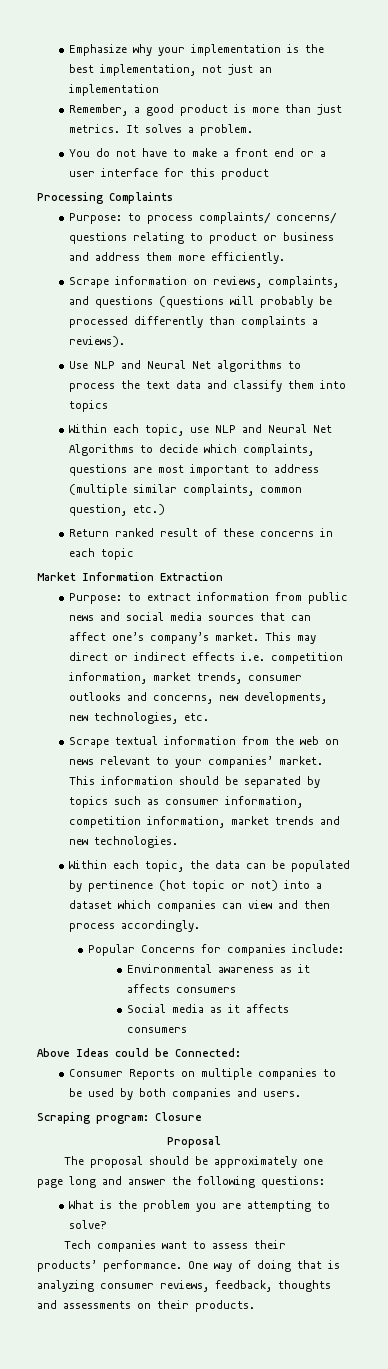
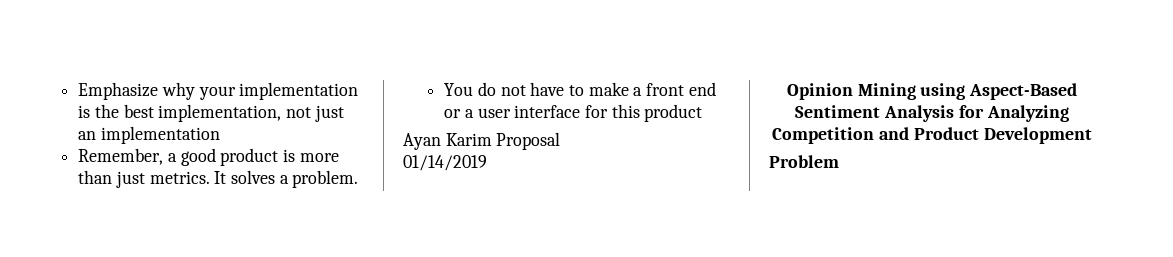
[37,192,173,204] [69,212,338,224] [69,232,335,244] [69,252,286,264] [69,276,340,288] [69,296,333,308] [69,316,319,328] [69,336,126,347] [69,360,302,372] [69,380,347,392] [69,400,109,412] [69,424,333,436] [69,444,315,456] [69,464,320,476] [69,484,303,496] [69,504,166,516] [69,528,334,537] [69,548,135,560] [37,572,223,581] [69,592,349,604] [69,612,312,621] [69,632,317,644] [69,652,344,664] [69,672,303,684] [69,692,328,704] [69,712,210,724] [69,736,340,748] [69,756,324,768] [69,776,321,788] [69,796,304,808] [69,816,341,828] [69,836,179,848] [69,860,351,872] [69,880,323,892] [69,900,331,912] [69,920,201,932] [88,944,345,956] [127,964,311,973] [127,984,237,993] [127,1004,290,1013] [127,1027,188,1033] [37,1048,241,1057] [69,1068,337,1080] [69,1088,302,1100] [37,1112,202,1124] [167,1136,221,1148] [63,1156,323,1168] [37,1176,325,1188] [69,1200,331,1212] [69,1220,108,1229] [63,1240,286,1252] [37,1260,340,1272] [37,1280,331,1292] [37,1300,255,1312] Processing Complaints // Purpose: to process complaints/ concerns/ questions relating to product or business and address them more efficiently. // Scrape information on reviews, complaints, and questions (questions will probably be processed differently than complaints a reviews). // Use NLP and Neural Net algorithms to process the text data and classify them into topics // Within each topic, use NLP and Neural Net Algorithms to decide which complaints, questions are most important to address (multiple similar complaints, common question, etc.) // Return ranked result of these concerns in each topic // Market Information Extraction // Purpose: to extract information from public news and social media sources that can affect one’s company’s market. This may direct or indirect effects i.e. competition information, market trends, consumer outlooks and concerns, new developments, new technologies, etc. // Scrape textual information from the web on news relevant to your companies’ market. This information should be separated by topics such as consumer information, competition information, market trends and new technologies. // Within each topic, the data can be populated by pertinence (hot topic or not) into a dataset which companies can view and then process accordingly. // Popular Concerns for companies include: // Environmental awareness as it affects consumers // Social media as it affects consumers // Above Ideas could be Connected: // Consumer Reports on multiple companies to be used by both companies and users. // Scraping program: Closure // Proposal // The proposal should be approximately one page long and answer the following questions: // What is the problem you are attempting to solve? // Tech companies want to assess their products’ performance. One way of doing that is analyzing consumer reviews, feedback, thoughts and assessments on their products. -> [403,132,561,150] [403,155,487,171] [786,83,1078,100] [795,105,1069,122] [772,127,1092,144] [769,155,839,168] Ayan Karim Proposal // 01/14/2019 // Opinion Mining using Aspect-Based Sentiment Analysis for Analyzing Competition and Product Development // Problem

